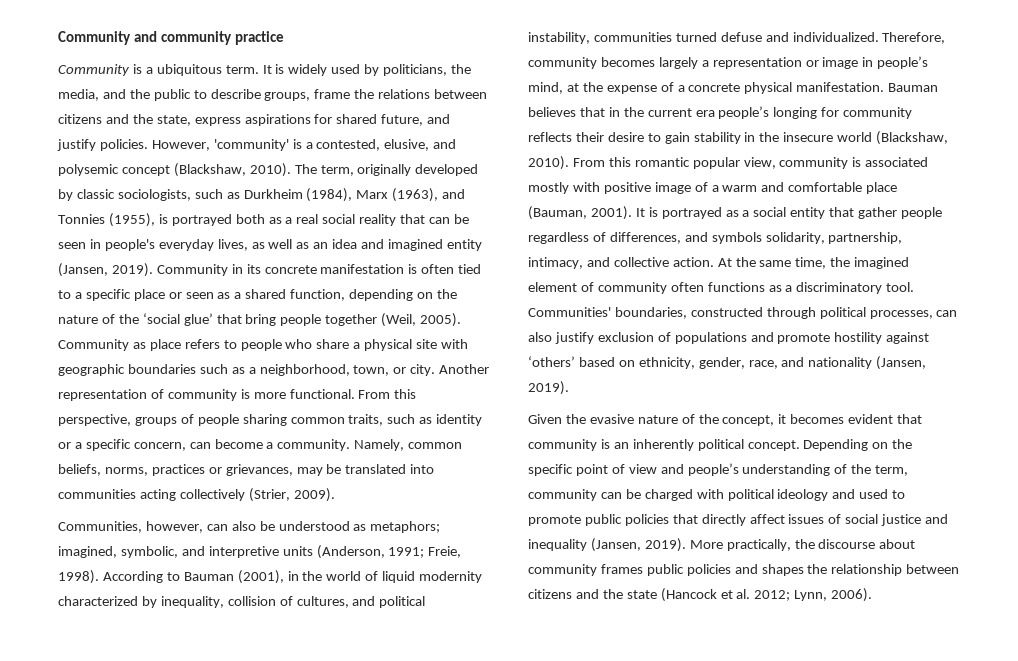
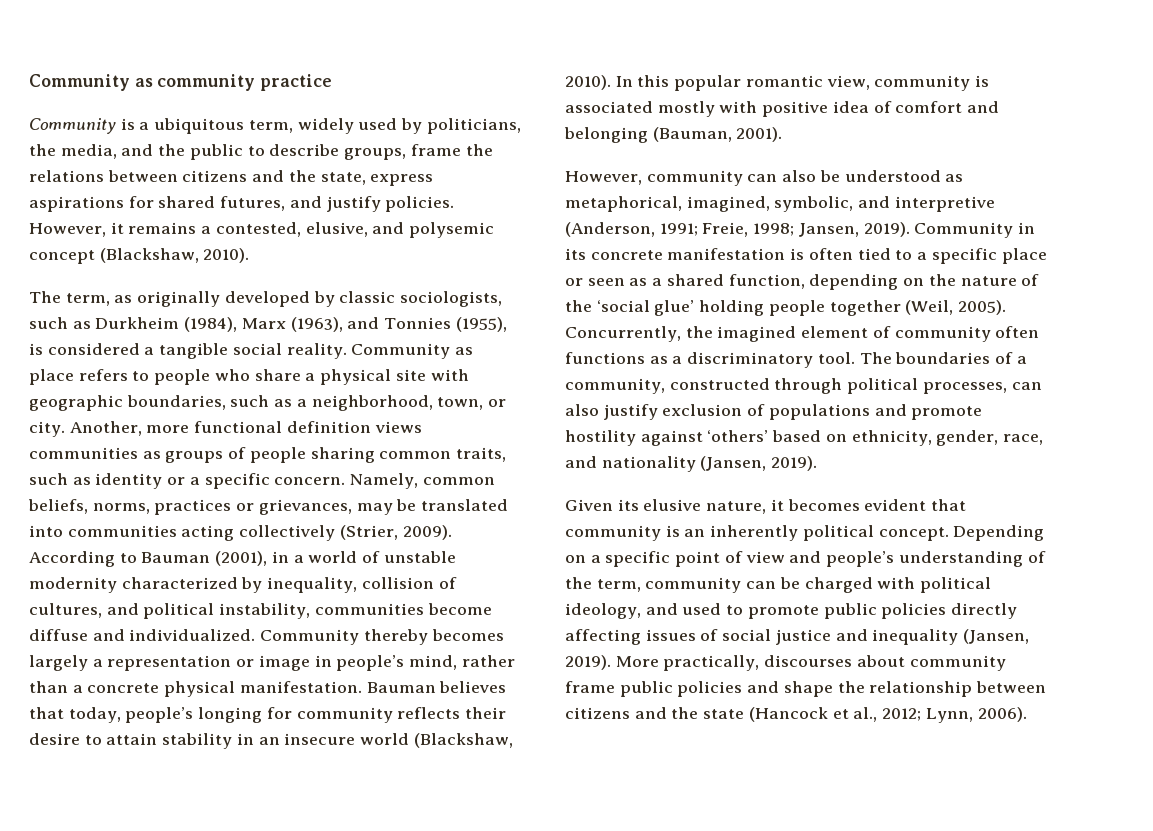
[58,31,157,45] Community and -> [29,74,153,91] Community as
[225,64,285,74] term. It is -> [248,120,293,133] term,
[381,114,424,126] future, -> [220,196,286,211] futures,
[213,139,302,151] 'community' is -> [110,222,197,234] it remains
(291, 170) none -> (250, 255) //
(354, 170) none -> [114,295,133,303] as
[171,214,469,226] [58,239,482,251] [58,263,108,277] portrayed both as a real social reality that can be seen in people's everyday lives, as well as an idea and imagined entity (Jansen, -> [47,343,474,359] [29,369,469,385] [29,395,507,411] [29,421,422,437] [29,447,507,463] [29,473,495,489] [28,499,509,515] [29,525,452,541] [29,551,456,567] [29,577,457,593] [29,603,492,619] [29,629,504,645] [29,655,515,671] [29,681,507,697] [29,707,507,723] [29,733,513,749] [565,75,990,91] [565,101,1000,117] [564,127,783,143] [565,170,964,186] [565,196,995,212] [565,222,859,237] considered a tangible social reality. Community as place refers to people who share a physical site with geographic boundaries, such as a neighborhood, town, or city. Another, more functional definition views communities as groups of people sharing common traits, such as identity or a specific concern. Namely, common beliefs, norms, practices or grievances, may be translated into communities acting collectively (Strier, 2009). According to Bauman (2001), in a world of unstable modernity characterized by inequality, collision of cultures, and political instability, communities become diffuse and individualized. Community thereby becomes largely a representation or image in people’s mind, rather than a concrete physical manifestation. Bauman believes that today, people’s longing for community reflects their desire to attain stability in an insecure world (Blackshaw, 2010). In this popular romantic view, community is associated mostly with positive idea of comfort and belonging (Bauman, 2001). // However, community can also be understood as metaphorical, imagined, symbolic, and interpretive (Anderson, 1991; Freie, 1998; Jansen,
[216,314,277,326] that bring -> [699,300,765,316] holding
[58,339,469,351] [58,364,490,376] [58,389,417,401] [58,414,483,426] [58,439,463,451] [58,464,435,476] [58,488,335,502] [58,521,441,533] [58,545,462,559] [58,570,483,584] [58,596,426,608] [528,32,946,44] [528,56,929,69] [528,82,939,94] [528,106,913,119] [528,131,949,145] [528,156,929,170] [528,182,898,194] [528,206,943,220] [528,232,903,244] [528,257,827,269] Community as place refers to people who share a physical site with geographic boundaries such as a neighborhood, town, or city. Another representation of community is more functional. From this perspective, groups of people sharing common traits, such as identity or a specific concern, can become a community. Namely, common beliefs, norms, practices or grievances, may be translated into communities acting collectively (Strier, 2009). // Communities, however, can also be understood as metaphors; imagined, symbolic, and interpretive units (Anderson, 1991; Freie, 1998). According to Bauman (2001), in the world of liquid modernity characterized by inequality, collision of cultures, and political instability, communities turned defuse and individualized. Therefore, community becomes largely a representation or image in people’s mind, at the expense of a concrete physical manifestation. Bauman believes that in the current era people’s longing for community reflects their desire to gain stability in the insecure world (Blackshaw, 2010). From this romantic popular view, community is associated mostly with positive image of a warm and comfortable place (Bauman, 2001). It is portrayed as a social entity that gather people regardless of differences, and symbols solidarity, partnership, intimacy, and collective action. At the same time, -> [565,326,681,342] Concurrently,
[528,307,687,319] Communities' boundaries, -> [859,352,1027,364] [565,378,665,394] The boundaries of a community,
[565,414,775,426] the evasive nature of the concept, -> [617,499,767,514] its elusive nature,
[892,439,913,449] the -> [590,555,601,563] a
[777,489,829,501] ideology -> [565,603,641,619] ideology,
[672,514,785,526] that directly affect -> [951,603,1018,619] [565,629,641,645] directly affecting
[794,539,876,549] the discourse -> [764,655,853,667] discourses
[600,564,643,574] frames -> [565,681,615,693] frame
[761,564,804,576] shapes -> [783,681,833,697] shape
[736,589,751,599] al. -> [853,707,878,722] al.,

